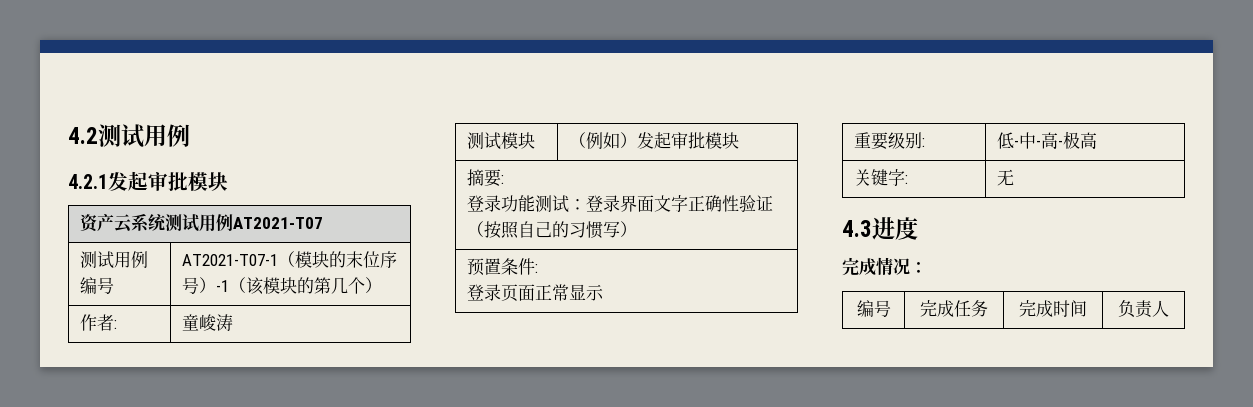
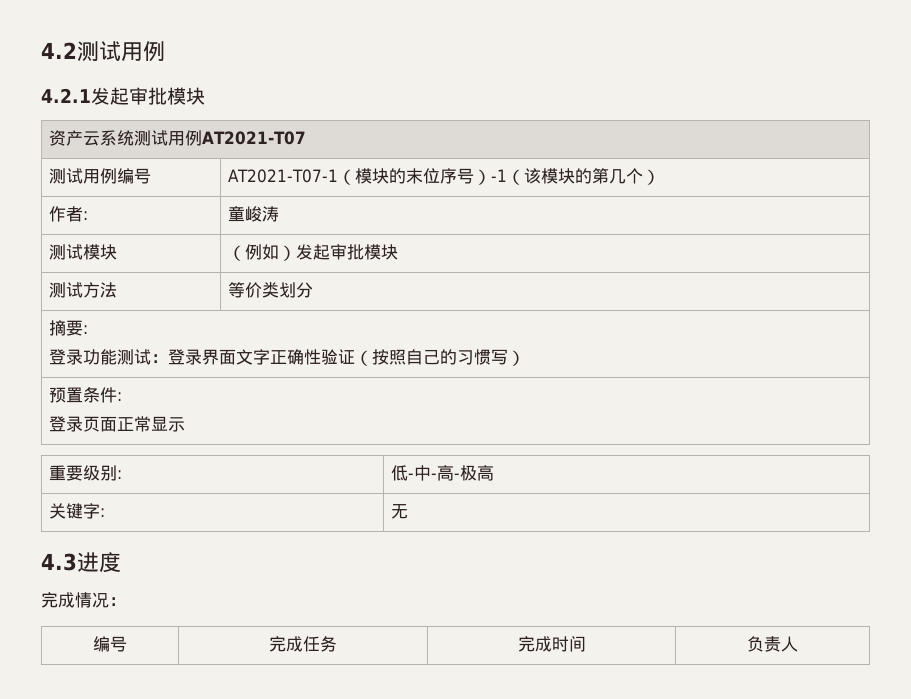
(740, 140) none -> [48,282,117,298] [227,282,313,298] // 测试方法 | 等价类划分

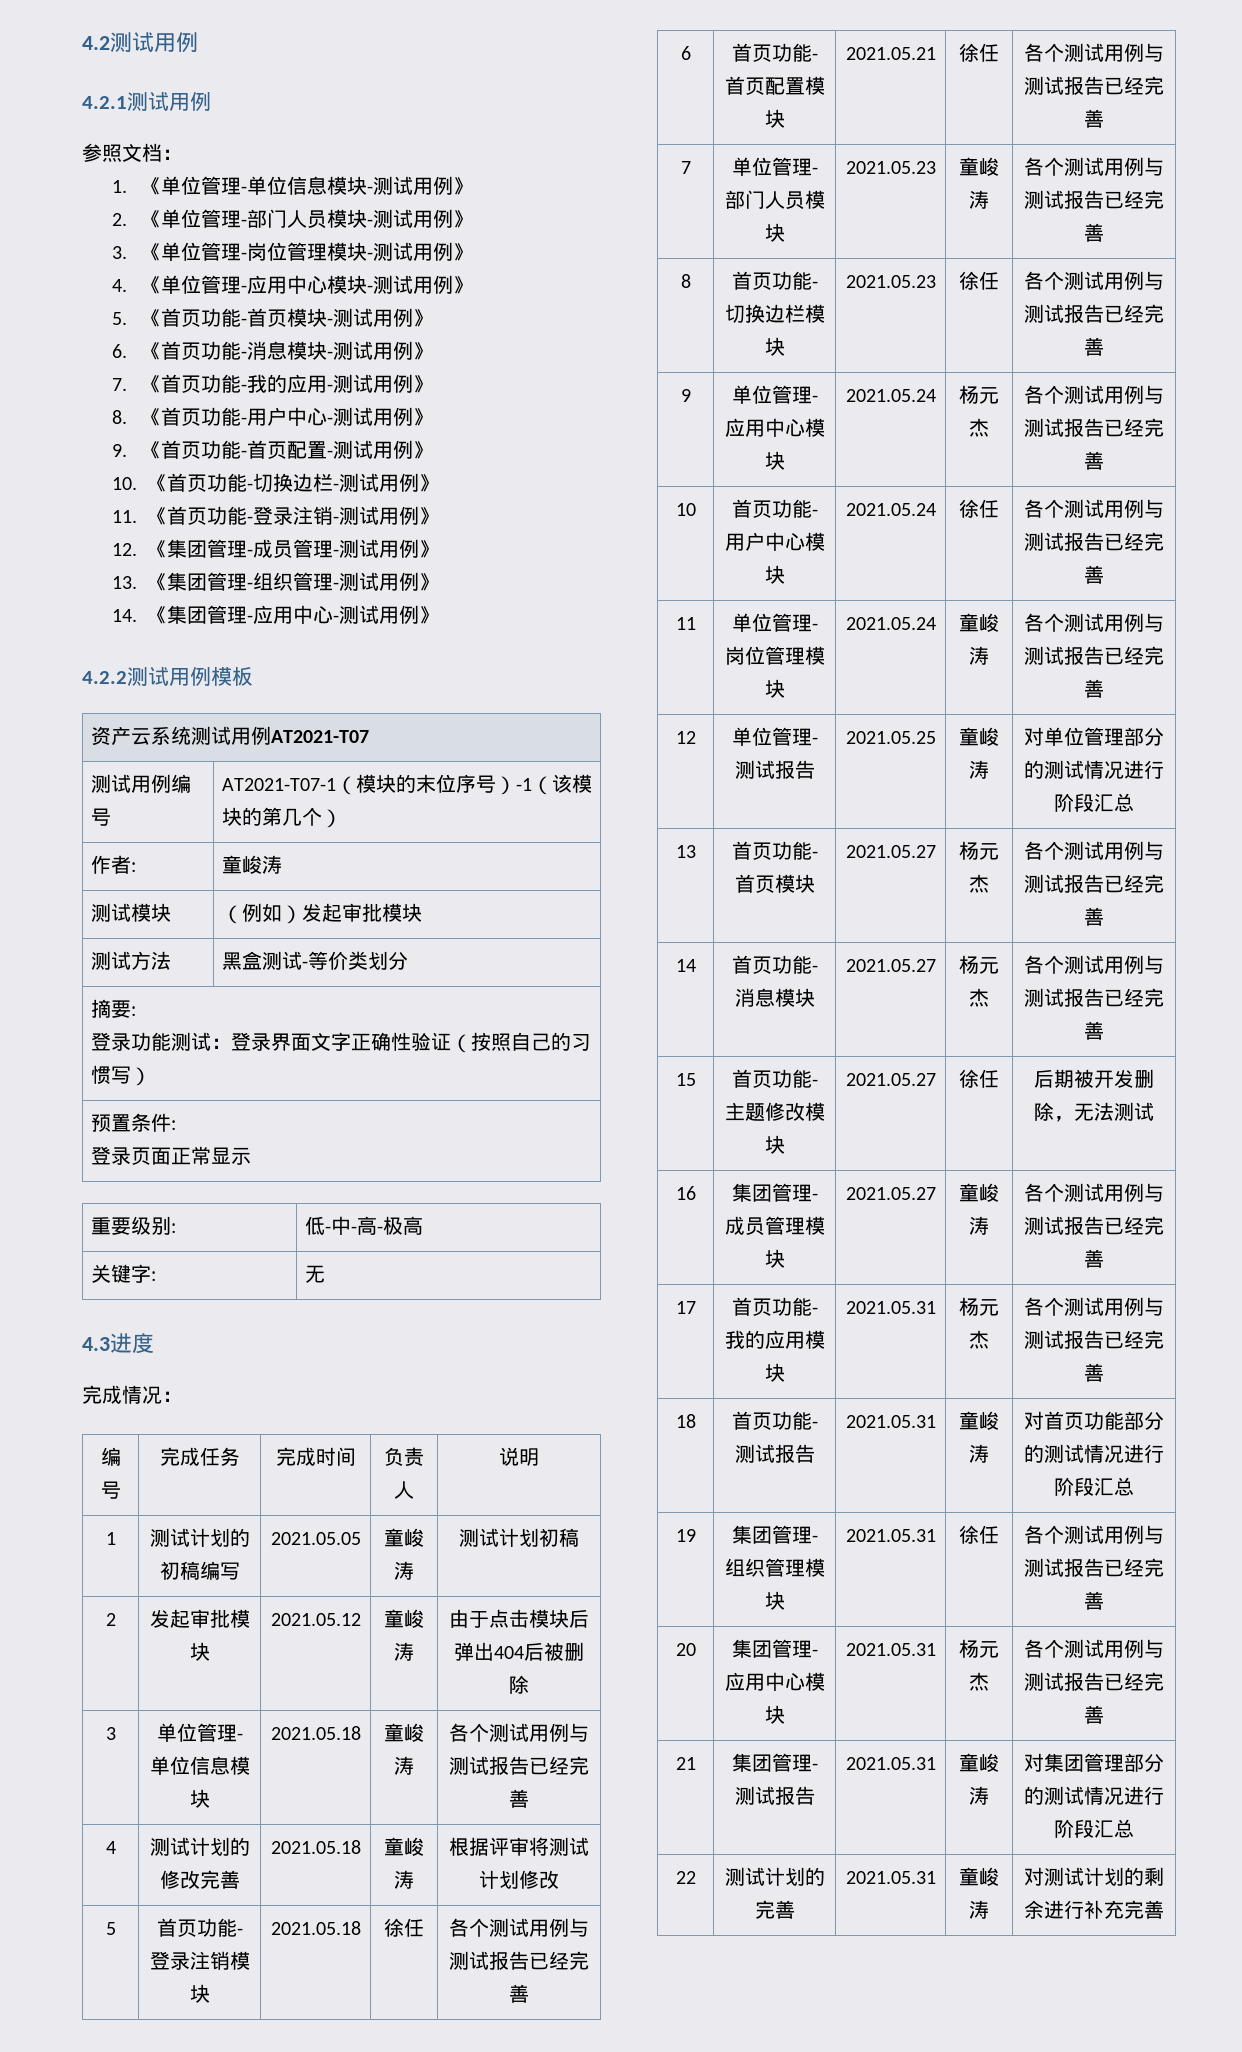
[91,87,205,105] 发起审批模块 -> [127,92,211,112] [82,143,182,162] [111,176,474,195] [111,209,474,229] [111,242,474,261] [111,275,474,294] [111,308,434,327] [111,341,434,360] [111,374,434,393] [111,407,434,426] [111,440,434,459] [111,473,439,492] [111,506,439,525] [111,539,439,559] [111,572,439,591] [111,605,439,624] [82,667,253,687] 测试用例 // 参照文档： // 1.《单位管理-单位信息模块-测试用例》 // 2.《单位管理-部门人员模块-测试用例》 // 3.《单位管理-岗位管理模块-测试用例》 // 4.《单位管理-应用中心模块-测试用例》 // 5.《首页功能-首页模块-测试用例》 // 6.《首页功能-消息模块-测试用例》 // 7.《首页功能-我的应用-测试用例》 // 8.《首页功能-用户中心-测试用例》 // 9.《首页功能-首页配置-测试用例》 // 10.《首页功能-切换边栏-测试用例》 // 11.《首页功能-登录注销-测试用例》 // 12.《集团管理-成员管理-测试用例》 // 13.《集团管理-组织管理-测试用例》 // 14.《集团管理-应用中心-测试用例》 // 4.2.2测试用例模板
(117, 290) none -> [221,951,308,970] 黑盒测试-
(798, 644) none -> [499,1447,539,1466] [105,1532,116,1545] [149,1528,250,1547] [159,1561,240,1580] [270,1532,361,1545] [384,1528,424,1547] [394,1561,414,1580] [459,1528,579,1547] [105,1613,116,1626] [149,1609,250,1628] [189,1642,210,1661] [270,1613,361,1626] [384,1609,424,1628] [394,1642,414,1661] [449,1609,589,1628] [454,1642,584,1661] [509,1675,529,1694] [105,1727,116,1740] [156,1723,243,1742] [149,1756,250,1775] [189,1789,210,1808] [270,1726,361,1740] [384,1723,424,1742] [394,1756,414,1775] [449,1723,589,1742] [449,1756,589,1775] [509,1789,529,1808] [105,1841,116,1854] [149,1837,250,1856] [159,1870,240,1889] [270,1840,361,1854] [384,1837,424,1856] [394,1870,414,1889] [449,1837,589,1856] [479,1870,559,1889] [105,1922,116,1935] [156,1918,243,1937] [149,1951,250,1970] [189,1984,210,2003] [270,1921,361,1935] [384,1918,424,1937] [449,1918,589,1937] [449,1951,589,1970] [509,1984,529,2003] [680,46,691,60] [731,43,818,62] [724,76,825,95] [764,109,785,128] [845,47,936,60] [959,43,999,62] [1024,43,1164,62] [1024,76,1164,95] [1084,109,1104,128] [680,161,691,174] [731,157,818,176] [724,190,825,210] [764,223,785,242] [845,161,936,174] [959,157,999,176] [969,190,989,209] [1024,157,1164,176] [1024,190,1164,209] [1084,223,1104,242] [680,274,691,288] [731,271,818,290] [724,304,825,323] [764,337,785,356] [845,275,936,288] [959,271,999,290] [1024,271,1164,290] [1024,304,1164,323] [1084,337,1104,356] [680,389,691,402] [731,385,818,404] [724,418,825,437] [764,451,785,470] [845,389,936,402] [959,385,999,404] [969,418,989,437] [1024,385,1164,404] [1024,418,1164,437] [1084,451,1104,470] [675,503,696,516] [731,499,818,518] [724,532,825,551] [764,565,785,584] [845,503,936,516] [959,499,999,518] [1024,499,1164,518] [1024,532,1164,551] [1084,565,1104,584] [675,617,696,630] [731,613,818,632] [724,646,825,665] [764,679,785,698] [845,617,936,630] [959,613,999,632] [969,646,989,665] [1024,613,1164,632] [1024,646,1164,665] [1084,679,1104,698] [675,731,696,744] [731,727,818,746] [734,760,815,779] [845,731,936,744] [959,727,999,746] [969,760,989,779] [1024,727,1164,746] [1024,760,1164,779] [1054,793,1134,812] [675,845,696,858] [731,841,818,860] [734,874,815,893] [845,845,936,858] [959,841,999,860] [969,874,989,893] [1024,841,1164,860] [1024,874,1164,893] [1084,907,1104,926] [675,959,696,972] [731,955,818,974] [734,988,815,1007] [845,959,936,972] [959,955,999,974] [969,988,989,1007] [1024,955,1164,974] [1024,988,1164,1007] [1084,1021,1104,1040] [675,1073,696,1086] [731,1069,818,1088] [724,1102,825,1121] [764,1135,785,1154] [845,1073,936,1086] [959,1069,999,1088] [1034,1069,1154,1088] [1034,1102,1154,1122] [675,1186,696,1200] [731,1183,818,1202] [724,1216,825,1236] [764,1249,785,1268] [845,1187,936,1200] [959,1183,999,1202] [969,1216,989,1235] [1024,1183,1164,1202] [1024,1216,1164,1235] [1084,1249,1104,1268] [675,1301,696,1314] [731,1297,818,1316] [724,1330,825,1349] [764,1363,785,1382] [845,1301,936,1314] [959,1297,999,1316] [969,1330,989,1349] [1024,1297,1164,1316] [1024,1330,1164,1349] [1084,1363,1104,1382] [675,1414,696,1428] [731,1411,818,1430] [734,1444,815,1463] [845,1415,936,1428] [959,1411,999,1430] [969,1444,989,1463] [1024,1411,1164,1430] [1024,1444,1164,1463] [1054,1477,1134,1496] [675,1529,696,1542] [731,1525,818,1544] [724,1558,825,1577] [764,1591,785,1610] [845,1529,936,1542] [959,1525,999,1544] [1024,1525,1164,1544] [1024,1558,1164,1577] [1084,1591,1104,1610] [675,1643,696,1656] [731,1639,818,1658] [724,1672,825,1691] [764,1705,785,1724] [845,1643,936,1656] [959,1639,999,1658] [969,1672,989,1691] [1024,1639,1164,1658] [1024,1672,1164,1691] [1084,1705,1104,1724] [675,1757,696,1770] [731,1753,818,1772] [734,1786,815,1805] [845,1757,936,1770] [959,1753,999,1772] [969,1786,989,1805] [1024,1753,1164,1772] [1024,1786,1164,1805] [1054,1819,1134,1838] [675,1871,696,1884] [724,1867,825,1886] [754,1900,795,1919] [845,1871,936,1884] [959,1867,999,1886] [969,1900,989,1919] [1024,1867,1164,1886] [1024,1900,1164,1919] | 说明 // 1 | 测试计划的初稿编写 | 2021.05.05 | 童峻涛 | 测试计划初稿 // 2 | 发起审批模块 | 2021.05.12 | 童峻涛 | 由于点击模块后弹出404后被删除 // 3 | 单位管理-单位信息模块 | 2021.05.18 | 童峻涛 | 各个测试用例与测试报告已经完善 // 4 | 测试计划的修改完善 | 2021.05.18 | 童峻涛 | 根据评审将测试计划修改 // 5 | 首页功能-登录注销模块 | 2021.05.18 | 徐任 | 各个测试用例与测试报告已经完善 // 6 | 首页功能-首页配置模块 | 2021.05.21 | 徐任 | 各个测试用例与测试报告已经完善 // 7 | 单位管理-部门人员模块 | 2021.05.23 | 童峻涛 | 各个测试用例与测试报告已经完善 // 8 | 首页功能-切换边栏模块 | 2021.05.23 | 徐任 | 各个测试用例与测试报告已经完善 // 9 | 单位管理-应用中心模块 | 2021.05.24 | 杨元杰 | 各个测试用例与测试报告已经完善 // 10 | 首页功能-用户中心模块 | 2021.05.24 | 徐任 | 各个测试用例与测试报告已经完善 // 11 | 单位管理-岗位管理模块 | 2021.05.24 | 童峻涛 | 各个测试用例与测试报告已经完善 // 12 | 单位管理-测试报告 | 2021.05.25 | 童峻涛 | 对单位管理部分的测试情况进行阶段汇总 // 13 | 首页功能-首页模块 | 2021.05.27 | 杨元杰 | 各个测试用例与测试报告已经完善 // 14 | 首页功能-消息模块 | 2021.05.27 | 杨元杰 | 各个测试用例与测试报告已经完善 // 15 | 首页功能-主题修改模块 | 2021.05.27 | 徐任 | 后期被开发删除，无法测试 // 16 | 集团管理-成员管理模块 | 2021.05.27 | 童峻涛 | 各个测试用例与测试报告已经完善 // 17 | 首页功能-我的应用模块 | 2021.05.31 | 杨元杰 | 各个测试用例与测试报告已经完善 // 18 | 首页功能-测试报告 | 2021.05.31 | 童峻涛 | 对首页功能部分的测试情况进行阶段汇总 // 19 | 集团管理-组织管理模块 | 2021.05.31 | 徐任 | 各个测试用例与测试报告已经完善 // 20 | 集团管理-应用中心模块 | 2021.05.31 | 杨元杰 | 各个测试用例与测试报告已经完善 // 21 | 集团管理-测试报告 | 2021.05.31 | 童峻涛 | 对集团管理部分的测试情况进行阶段汇总 // 22 | 测试计划的完善 | 2021.05.31 | 童峻涛 | 对测试计划的剩余进行补充完善

